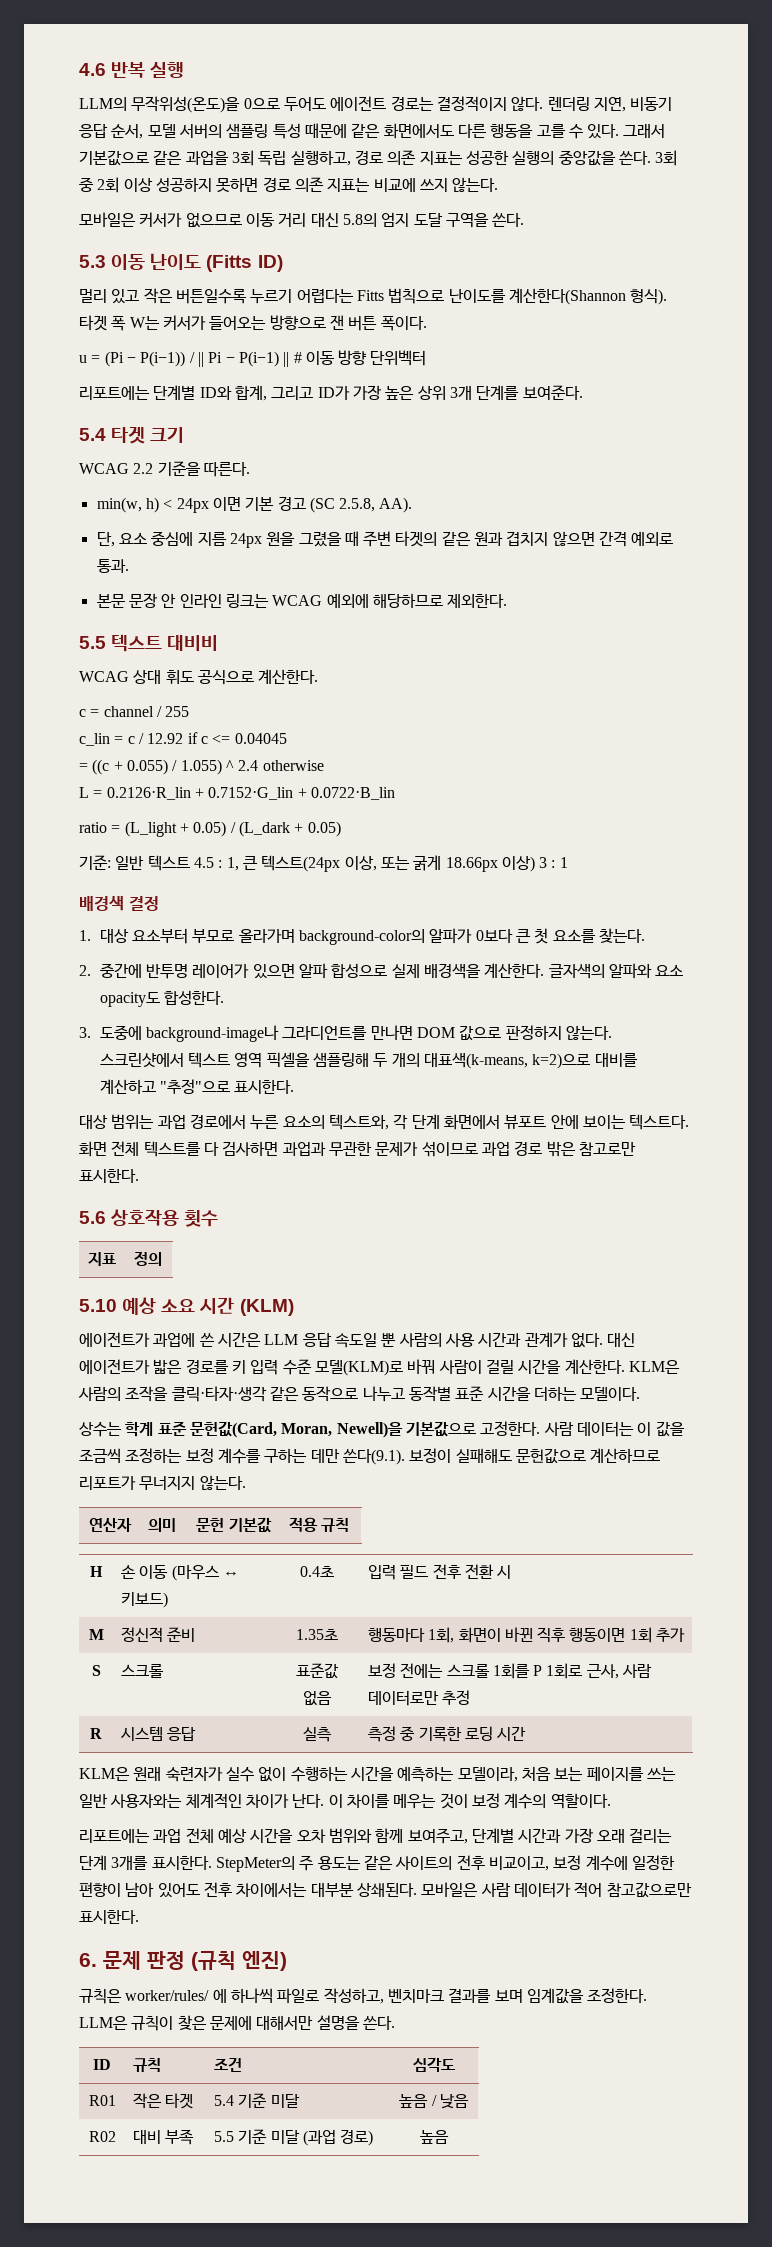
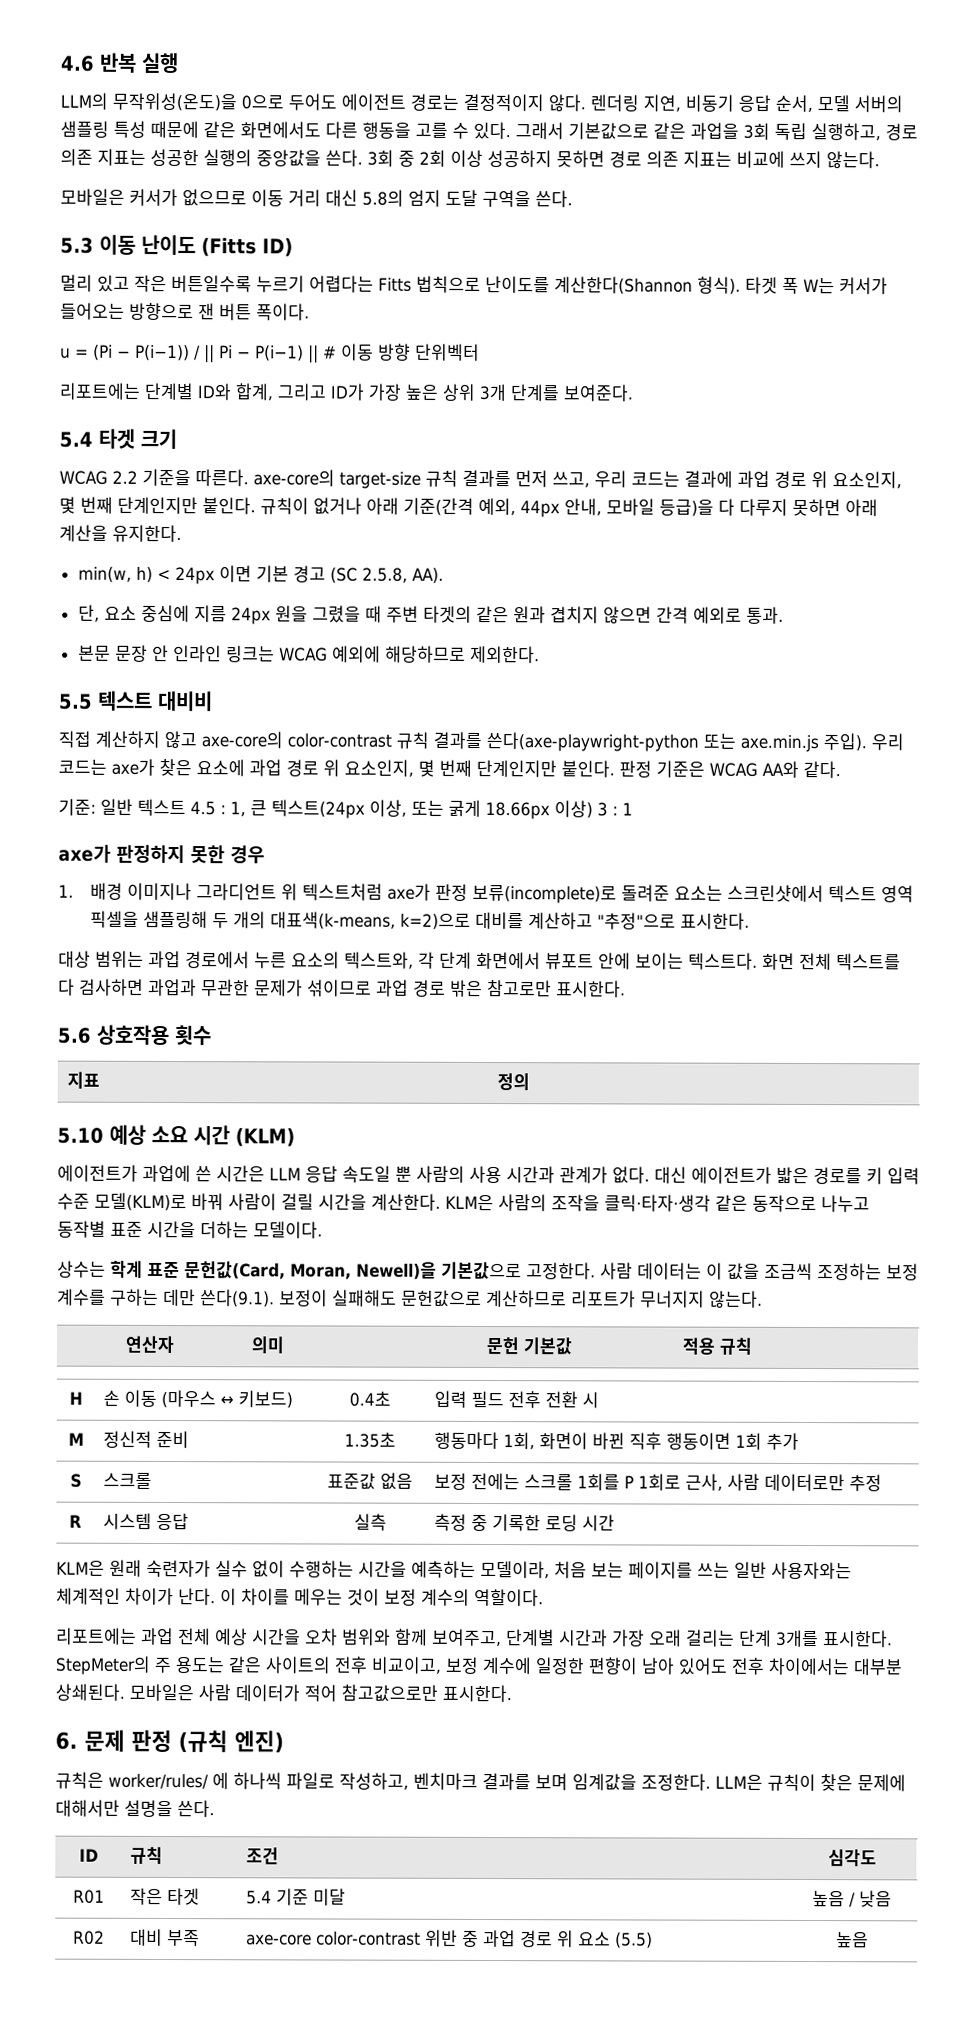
(250, 469) none -> [253,469,902,489] [59,496,878,518] [59,524,182,543] axe-core의 target-size 규칙 결과를 먼저 쓰고, 우리 코드는 결과에 과업 경로 위 요소인지, 몇 번째 단계인지만 붙인다. 규칙이 없거나 아래 기준(간격 예외, 44px 안내, 모바일 등급)을 다 다루지 못하면 아래 계산을 유지한다.
[79,669,319,685] [79,706,190,717] [79,732,287,746] [79,759,324,775] [79,787,395,800] [79,821,341,837] WCAG 상대 휘도 공식으로 계산한다. // c = channel / 255 // c_lin = c / 12.92 if c <= 0.04045 // = ((c + 0.055) / 1.055) ^ 2.4 otherwise // L = 0.2126·R_lin + 0.7152·G_lin + 0.0722·B_lin // ratio = (L_light + 0.05) / (L_dark + 0.05) -> [58,730,904,753] [58,758,841,779] 직접 계산하지 않고 axe-core의 color-contrast 규칙 결과를 쓴다(axe-playwright-python 또는 axe.min.js 주입). 우리 코드는 axe가 찾은 요소에 과업 경로 위 요소인지, 몇 번째 단계인지만 붙인다. 판정 기준은 WCAG AA와 같다.
[79,896,159,911] [79,928,645,945] [79,963,684,979] [99,990,225,1007] [79,1025,612,1042] 배경색 결정 // 1. 대상 요소부터 부모로 올라가며 background-color의 알파가 0보다 큰 첫 요소를 찾는다. // 2. 중간에 반투명 레이어가 있으면 알파 합성으로 실제 배경색을 계산한다. 글자색의 알파와 요소 opacity도 합성한다. // 3. 도중에 background-image나 그라디언트를 만나면 DOM 값으로 판정하지 않는다. -> [58,844,265,864] [58,882,723,904] axe가 판정하지 못한 경우 // 1. 배경 이미지나 그라디언트 위 텍스트처럼 axe가 판정 보류(incomplete)로 돌려준 요소는
[213,2129,374,2146] 5.5 기준 미달 (과업 경로) -> [245,1929,653,1949] axe-core color-contrast 위반 중 과업 경로 위 요소 (5.5)

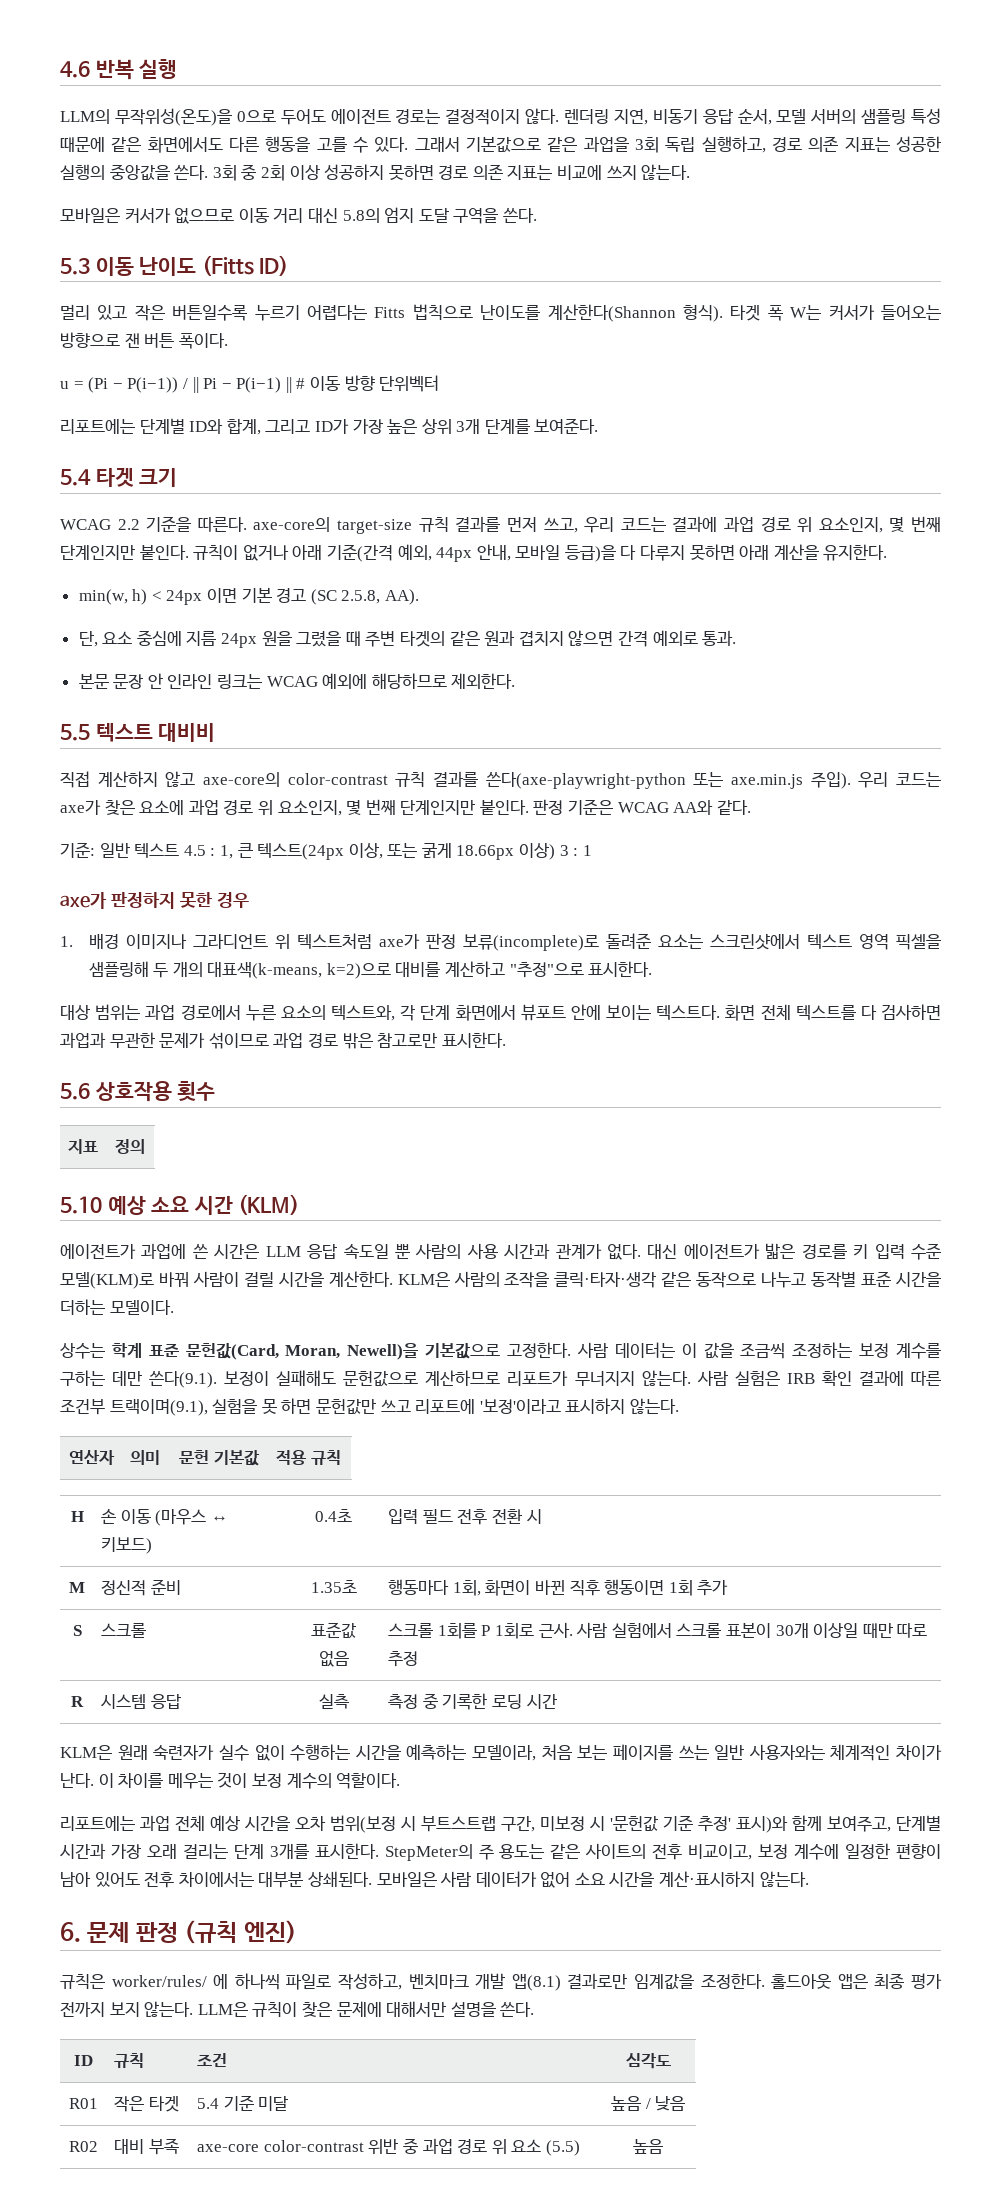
(763, 1299) none -> [696,1370,942,1387] [60,1398,679,1416] 사람 실험은 IRB 확인 결과에 따른 조건부 트랙이며(9.1), 실험을 못 하면 문헌값만 쓰고 리포트에 '보정'이라고 표시하지 않는다.
[433,1472,520,1491] 보정 전에는 -> (349, 1659) none
[684,1473,845,1492] 근사, 사람 데이터로만 -> [538,1622,928,1638] 근사. 사람 실험에서 스크롤 표본이 30개 이상일 때만 따로
[342,1628,391,1646] 범위와 -> [330,1815,788,1833] 범위(보정 시 부트스트랩 구간, 미보정 시 '문헌값 기준 추정' 표시)와
[304,1684,512,1703] 적어 참고값으로만 표시한다. -> [540,1871,809,1888] 없어 소요 시간을 계산·표시하지 않는다.
[482,1772,711,1791] 결과를 보며 임계값을 조정한다. -> [475,1973,943,1991] [60,2001,194,2017] 개발 앱(8.1) 결과로만 임계값을 조정한다. 홀드아웃 앱은 최종 평가 전까지 보지 않는다.

